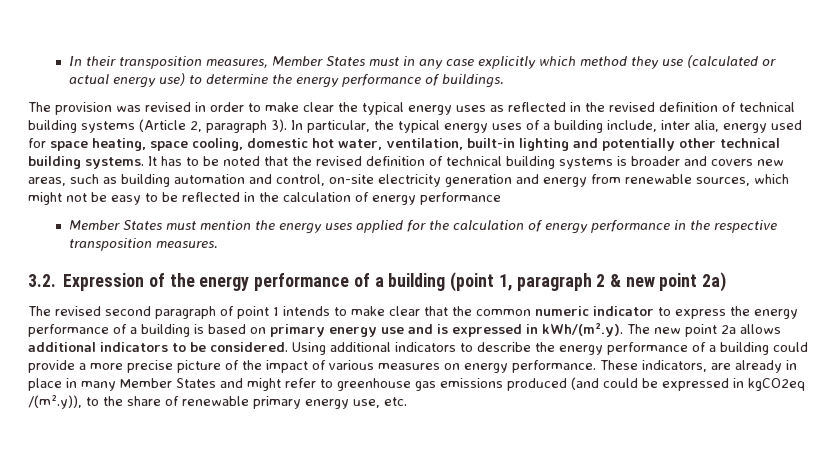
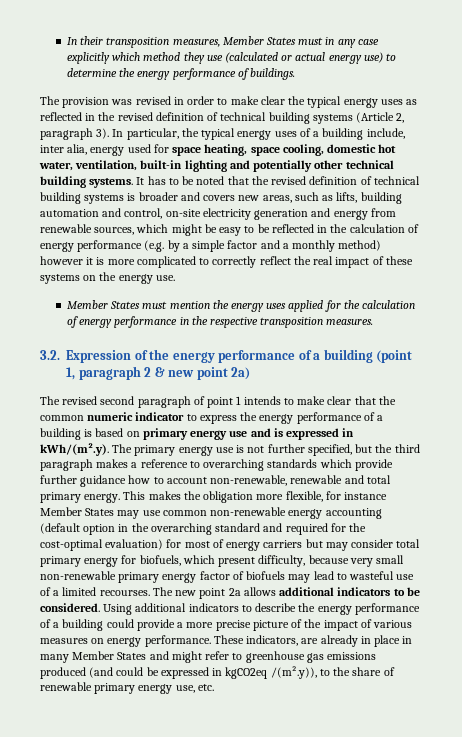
(117, 180) none -> [336,192,358,203] lifts,
[66,193,87,202] not -> (202, 230) none
(501, 198) none -> [144,240,382,252] [40,256,413,268] [40,272,175,284] (e.g. by a simple factor and a monthly method) however it is more complicated to correctly reflect the real impact of these systems on the energy use.
(650, 329) none -> [134,444,420,456] [40,459,393,471] [40,475,391,487] [40,491,388,503] [40,507,382,519] [40,523,367,535] [40,539,421,551] [40,555,405,567] [40,571,415,583] [40,587,173,596] primary energy use is not further specified, but the third paragraph makes a reference to overarching standards which provide further guidance how to account non-renewable, renewable and total primary energy. This makes the obligation more flexible, for instance Member States may use common non-renewable energy accounting (default option in the overarching standard and required for the cost-optimal evaluation) for most of energy carriers but may consider total primary energy for biofuels, which present difficulty, because very small non-renewable primary energy factor of biofuels may lead to wasteful use of a limited recourses. The

